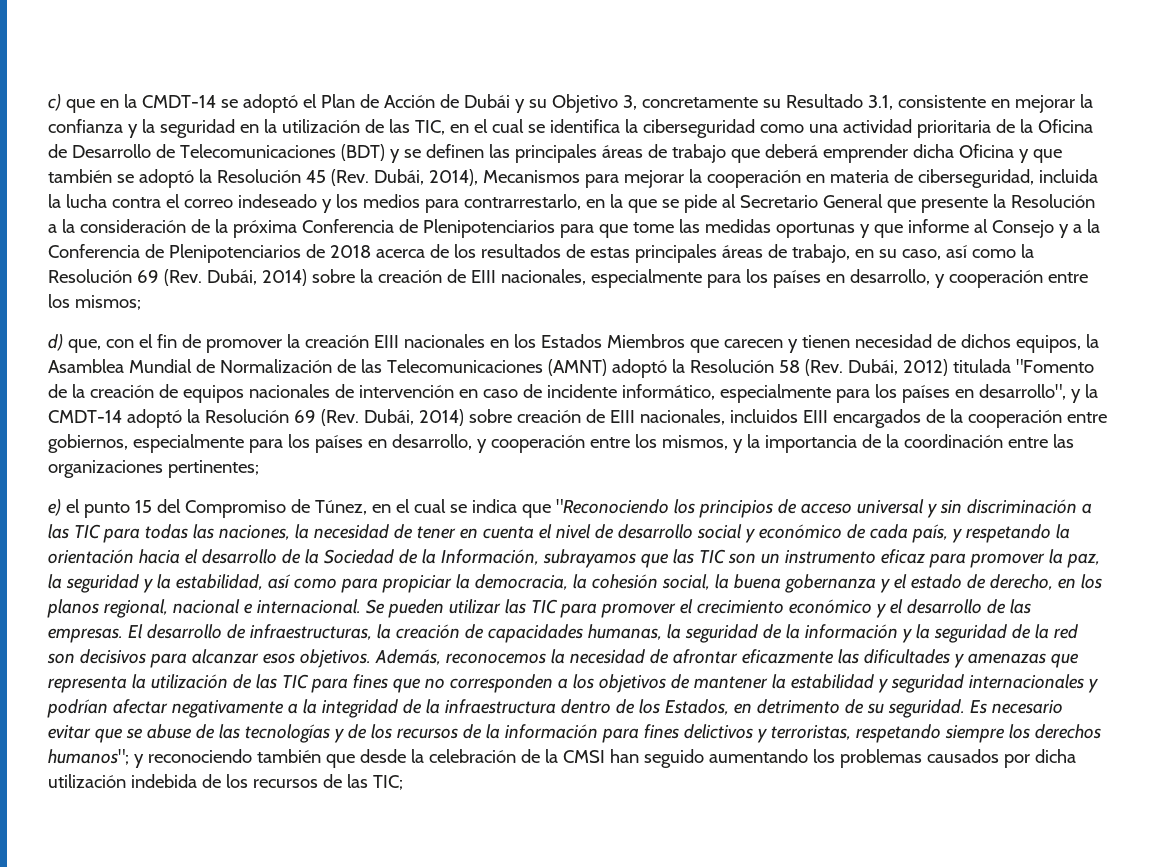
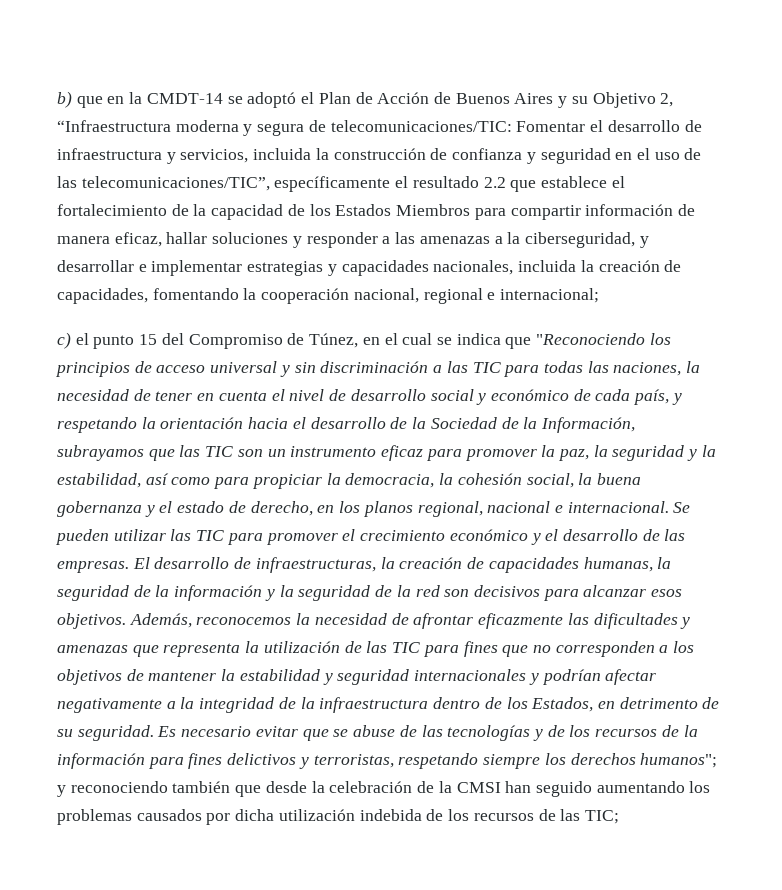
[48,94,61,111] c) -> [57,91,72,108] b)
[463,94,510,108] Dubái -> [455,93,554,104] Buenos Aires
[622,94,1093,113] 3, concretamente su Resultado 3.1, consistente en mejorar la -> [660,93,674,107] [57,120,702,136] [57,148,448,164] 2, “Infraestructura moderna y segura de telecomunicaciones/TIC: Fomentar el desarrollo de infraestructura y servicios, incluida la construcción de
[141,119,155,133] la -> (536, 158) none
[263,119,1093,138] [48,144,1062,163] [48,169,1098,188] [48,194,1095,213] [48,219,1100,238] [48,244,1034,263] [48,269,1088,288] [48,294,141,310] [48,334,1099,353] [48,359,1094,378] [48,384,1098,403] [48,409,1107,428] [48,434,1074,453] [48,460,259,478] [48,499,61,516] la utilización de las TIC, en el cual se identifica la ciberseguridad como una actividad prioritaria de la Oficina de Desarrollo de Telecomunicaciones (BDT) y se definen las principales áreas de trabajo que deberá emprender dicha Oficina y que también se adoptó la Resolución 45 (Rev. Dubái, 2014), Mecanismos para mejorar la cooperación en materia de ciberseguridad, incluida la lucha contra el correo indeseado y los medios para contrarrestarlo, en la que se pide al Secretario General que presente la Resolución a la consideración de la próxima Conferencia de Plenipotenciarios para que tome las medidas oportunas y que informe al Consejo y a la Conferencia de Plenipotenciarios de 2018 acerca de los resultados de estas principales áreas de trabajo, en su caso, así como la Resolución 69 (Rev. Dubái, 2014) sobre la creación de EIII nacionales, especialmente para los países en desarrollo, y cooperación entre los mismos; // d) que, con el fin de promover la creación EIII nacionales en los Estados Miembros que carecen y tienen necesidad de dichos equipos, la Asamblea Mundial de Normalización de las Telecomunicaciones (AMNT) adoptó la Resolución 58 (Rev. Dubái, 2012) titulada "Fomento de la creación de equipos nacionales de intervención en caso de incidente informático, especialmente para los países en desarrollo", y la CMDT-14 adoptó la Resolución 69 (Rev. Dubái, 2014) sobre creación de EIII nacionales, incluidos EIII encargados de la cooperación entre gobiernos, especialmente para los países en desarrollo, y cooperación entre los mismos, y la importancia de la coordinación entre las organizaciones pertinentes; // e) -> [636,148,702,160] [57,176,625,192] [57,204,695,220] [57,232,649,248] [57,260,682,276] [57,288,600,304] [57,332,71,349] el uso de las telecomunicaciones/TIC”, específicamente el resultado 2.2 que establece el fortalecimiento de la capacidad de los Estados Miembros para compartir información de manera eficaz, hallar soluciones y responder a las amenazas a la ciberseguridad, y desarrollar e implementar estrategias y capacidades nacionales, incluida la creación de capacidades, fomentando la cooperación nacional, regional e internacional; // c)

